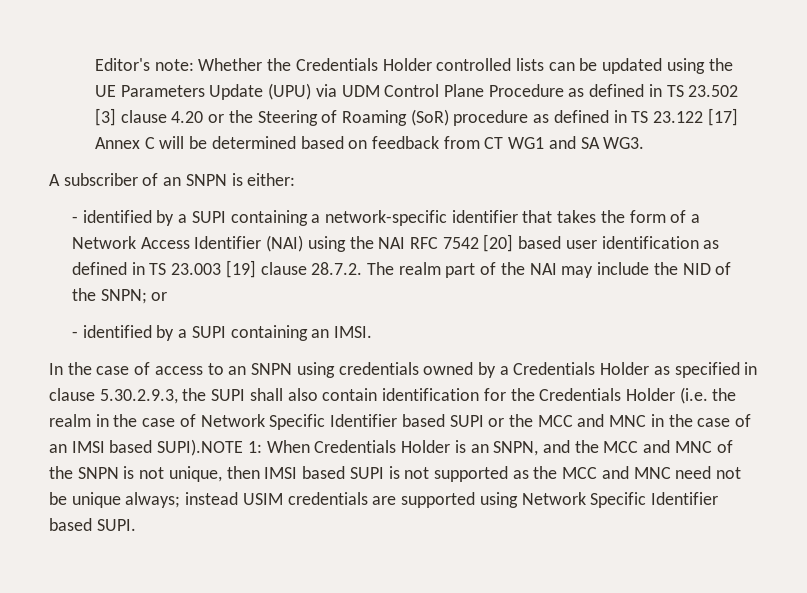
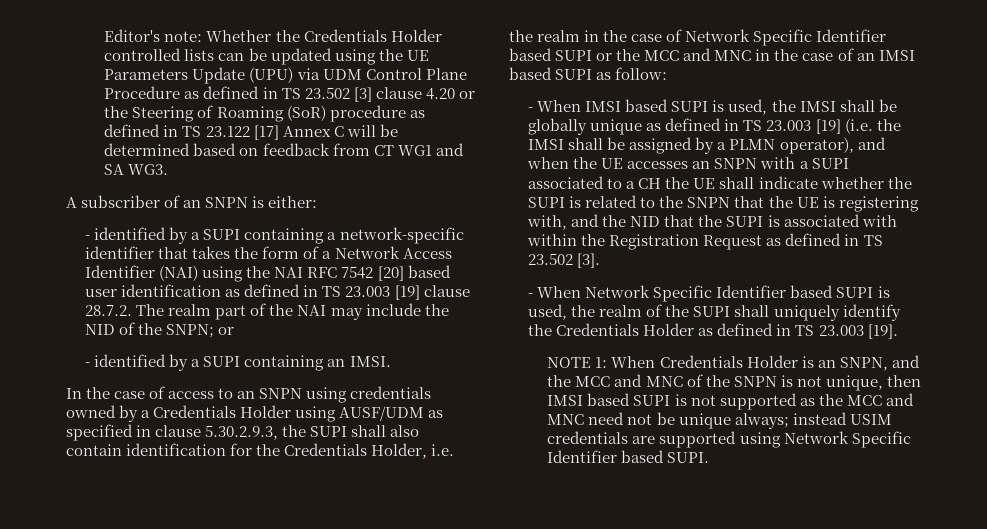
(650, 368) none -> [295,406,425,422] using AUSF/UDM
[625,387,708,404] Holder (i.e. -> [371,443,455,459] Holder, i.e.
[157,439,244,456] SUPI).NOTE -> [555,67,668,80] [528,99,897,115] [528,118,901,135] [528,137,886,154] [527,157,849,169] [528,176,912,189] [528,195,919,212] [527,214,897,230] [527,233,883,250] [528,253,601,268] [528,285,890,302] [528,304,901,321] [528,323,898,339] [547,357,592,368] SUPI as follow: // - When IMSI based SUPI is used, the IMSI shall be globally unique as defined in TS 23.003 [19] (i.e. the IMSI shall be assigned by a PLMN operator), and when the UE accesses an SNPN with a SUPI associated to a CH the UE shall indicate whether the SUPI is related to the SNPN that the UE is registering with, and the NID that the SUPI is associated with within the Registration Request as defined in TS 23.502 [3]. // - When Network Specific Identifier based SUPI is used, the realm of the SUPI shall uniquely identify the Credentials Holder as defined in TS 23.003 [19]. // NOTE

